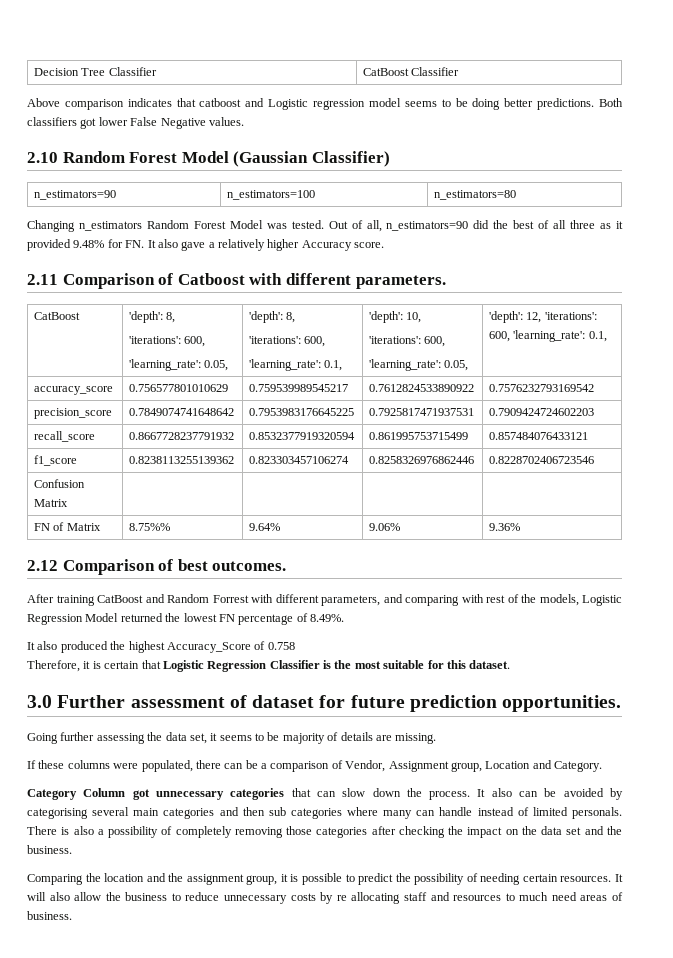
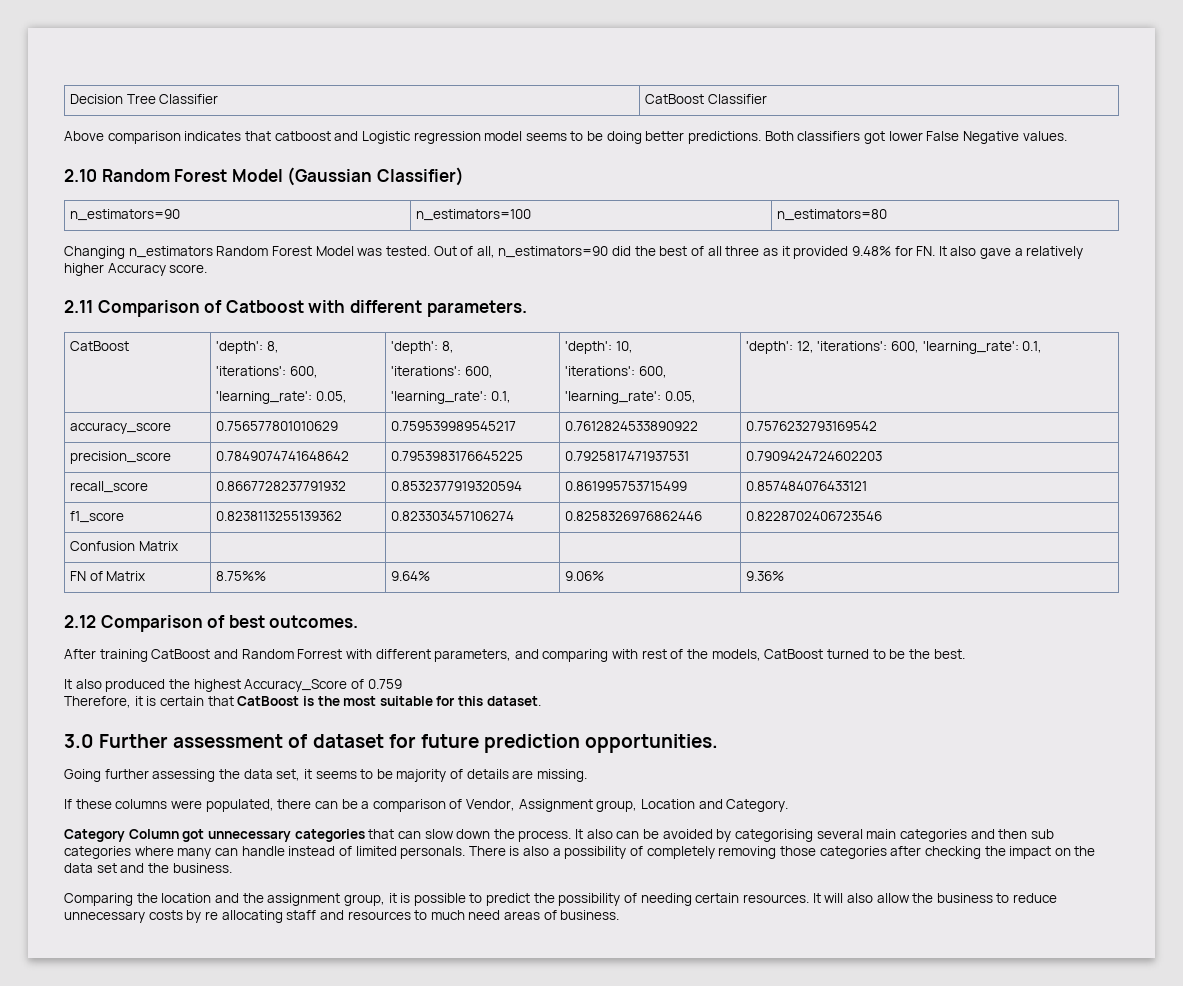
[582,595,622,606] [27,613,344,625] Logistic Regression Model returned the lowest FN percentage of 8.49%. -> [764,649,965,659] CatBoost turned to be the best.
[267,642,295,650] 0.758 -> [367,679,402,689] 0.759
[162,660,320,672] Logistic Regression Classifier -> [237,696,300,706] CatBoost

